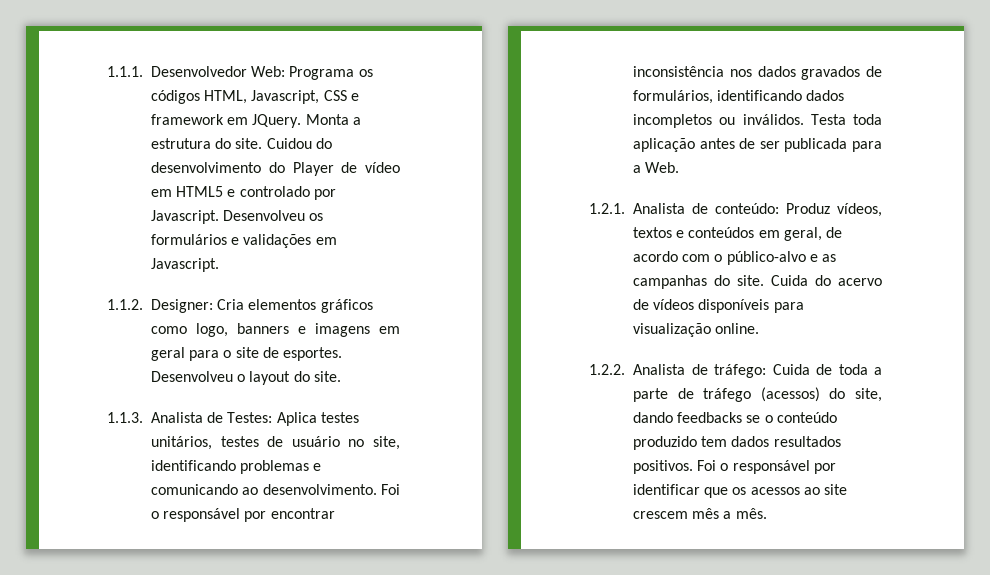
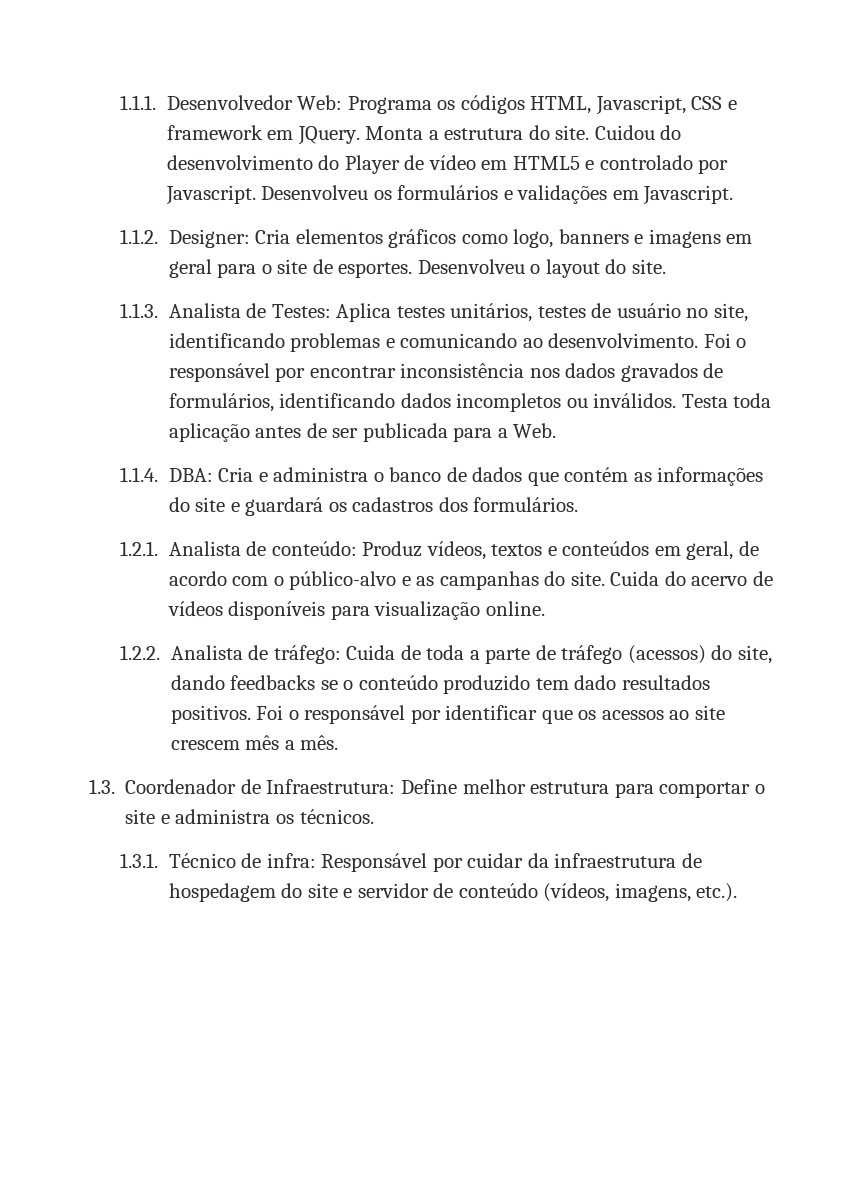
(680, 167) none -> [120,467,764,486] [168,497,579,516] // 1.1.4. DBA: Cria e administra o banco de dados que contém as informações do site e guardará os cadastros dos formulários.
[731,436,770,447] dados -> [574,675,617,690] dado
(767, 513) none -> [89,779,765,798] [125,809,374,824] [120,853,702,872] [168,883,738,902] // 1.3. Coordenador de Infraestrutura: Define melhor estrutura para comportar o site e administra os técnicos. // 1.3.1. Técnico de infra: Responsável por cuidar da infraestrutura de hospedagem do site e servidor de conteúdo (vídeos, imagens, etc.).

